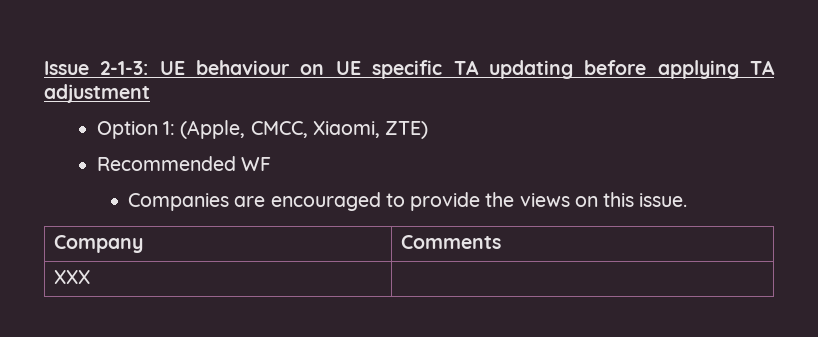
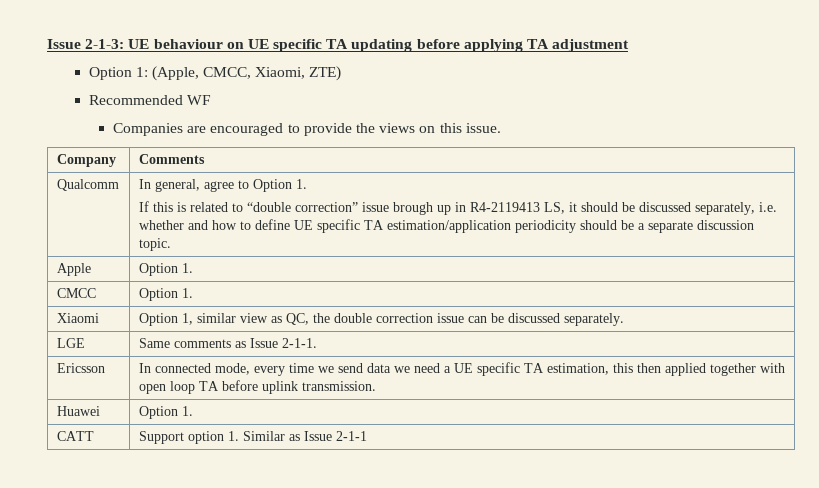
[53,270,90,284] XXX | -> [56,179,119,191] [138,179,307,192] [138,201,777,215] [138,219,754,233] [138,238,171,251] [56,263,91,276] [138,263,193,276] [56,288,96,298] [138,288,193,301] [56,313,99,323] [138,313,624,326] [56,338,85,348] [138,338,317,348] [56,363,105,373] [138,362,785,376] [138,380,376,394] [56,406,100,416] [138,406,193,419] [56,431,94,441] [138,431,367,444] Qualcomm | In general, agree to Option 1. // If this is related to “double correction” issue brough up in R4-2119413 LS, it should be discussed separately, i.e. whether and how to define UE specific TA estimation/application periodicity should be a separate discussion topic. // Apple | Option 1. // CMCC | Option 1. // Xiaomi | Option 1, similar view as QC, the double correction issue can be discussed separately. // LGE | Same comments as Issue 2-1-1. // Ericsson | In connected mode, every time we send data we need a UE specific TA estimation, this then applied together with open loop TA before uplink transmission. // Huawei | Option 1. // CATT | Support option 1. Similar as Issue 2-1-1

